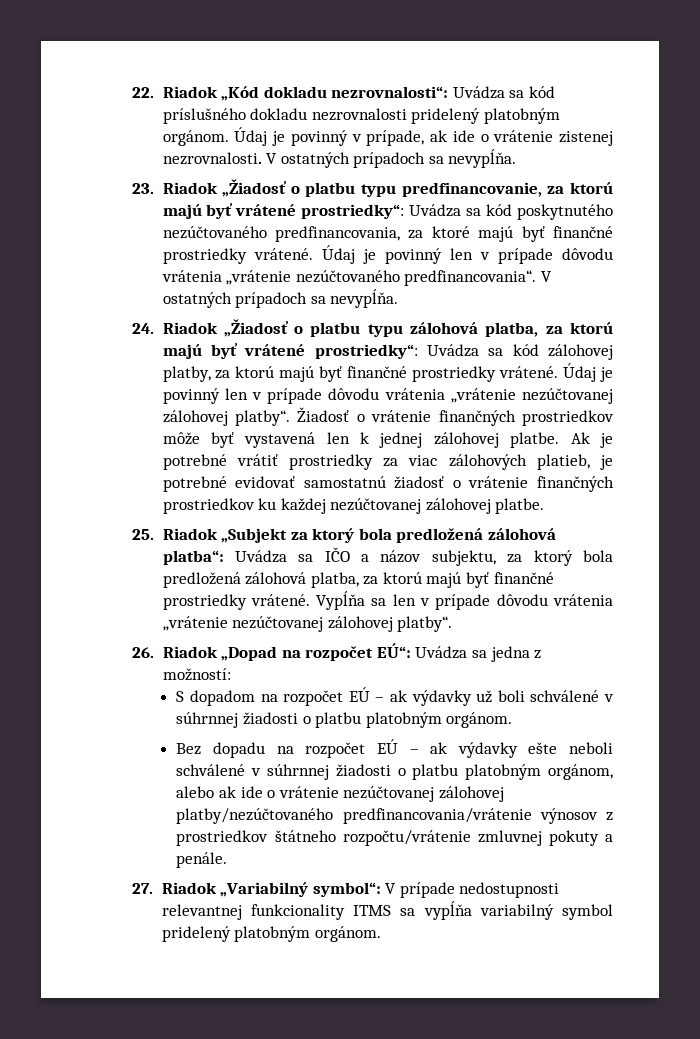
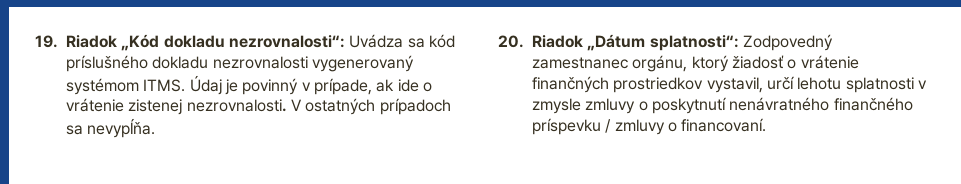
[132,87,154,98] 22. -> [35,35,58,48] 19.
[411,108,560,124] [162,130,229,146] pridelený platobným orgánom. -> [311,55,414,72] [66,78,186,95] vygenerovaný systémom ITMS.
[132,179,613,197] [162,203,613,220] [162,226,613,242] [162,245,613,264] [161,270,552,286] [162,289,399,308] [132,319,613,337] [162,343,613,360] [162,363,614,382] [162,388,613,404] [162,407,614,426] [162,432,614,448] [162,454,613,470] [162,476,386,492] 23. Riadok „Žiadosť o platbu typu predfinancovanie, za ktorú majú byť vrátené prostriedky“: Uvádza sa kód poskytnutého nezúčtovaného predfinancovania, za ktoré majú byť finančné prostriedky vrátené. Údaj je povinný len v prípade dôvodu vrátenia „vrátenie nezúčtovaného predfinancovania“. V ostatných prípadoch sa nevypĺňa. // 24. Riadok „Žiadosť o platbu typu zálohová platba, za ktorú majú byť vrátené prostriedky“: Uvádza sa kód zálohovej platby, za ktorú majú byť finančné prostriedky vrátené. Údaj je povinný len v prípade dôvodu vrátenia „vrátenie nezúčtovanej zálohovej platby“. Žiadosť o vrátenie finančných prostriedkov môže byť vystavená len k jednej zálohovej platbe. Ak je potrebné vrátiť prostriedky za viac zálohových platieb, je potrebné evidovať samostatnú -> [498,34,833,51] [532,55,729,72] 20. Riadok „Dátum splatnosti“: Zodpovedný zamestnanec orgánu, ktorý
[258,498,545,514] [132,528,557,543] [162,547,614,566] [162,572,554,588] [162,591,613,610] [162,616,453,632] [132,643,542,662] [162,668,231,681] [176,687,614,706] [176,712,513,728] [176,739,613,758] [176,764,613,780] [176,786,505,802] [176,808,613,824] [176,830,613,846] [176,852,228,868] [132,882,560,898] [161,901,613,920] [161,926,381,942] ku každej nezúčtovanej zálohovej platbe. // 25. Riadok „Subjekt za ktorý bola predložená zálohová platba“: Uvádza sa IČO a názov subjektu, za ktorý bola predložená zálohová platba, za ktorú majú byť finančné prostriedky vrátené. Vypĺňa sa len v prípade dôvodu vrátenia „vrátenie nezúčtovanej zálohovej platby“. // 26. Riadok „Dopad na rozpočet EÚ“: Uvádza sa jedna z možností: // S dopadom na rozpočet EÚ – ak výdavky už boli schválené v súhrnnej žiadosti o platbu platobným orgánom. // Bez dopadu na rozpočet EÚ – ak výdavky ešte neboli schválené v súhrnnej žiadosti o platbu platobným orgánom, alebo ak ide o vrátenie nezúčtovanej zálohovej platby/nezúčtovaného predfinancovania/vrátenie výnosov z prostriedkov štátneho rozpočtu/vrátenie zmluvnej pokuty a penále. // 27. Riadok „Variabilný symbol“: V prípade nedostupnosti relevantnej funkcionality ITMS sa vypĺňa variabilný symbol pridelený platobným orgánom. -> [706,76,927,93] [532,97,913,114] [532,118,767,135] vystavil, určí lehotu splatnosti v zmysle zmluvy o poskytnutí nenávratného finančného príspevku / zmluvy o financovaní.

